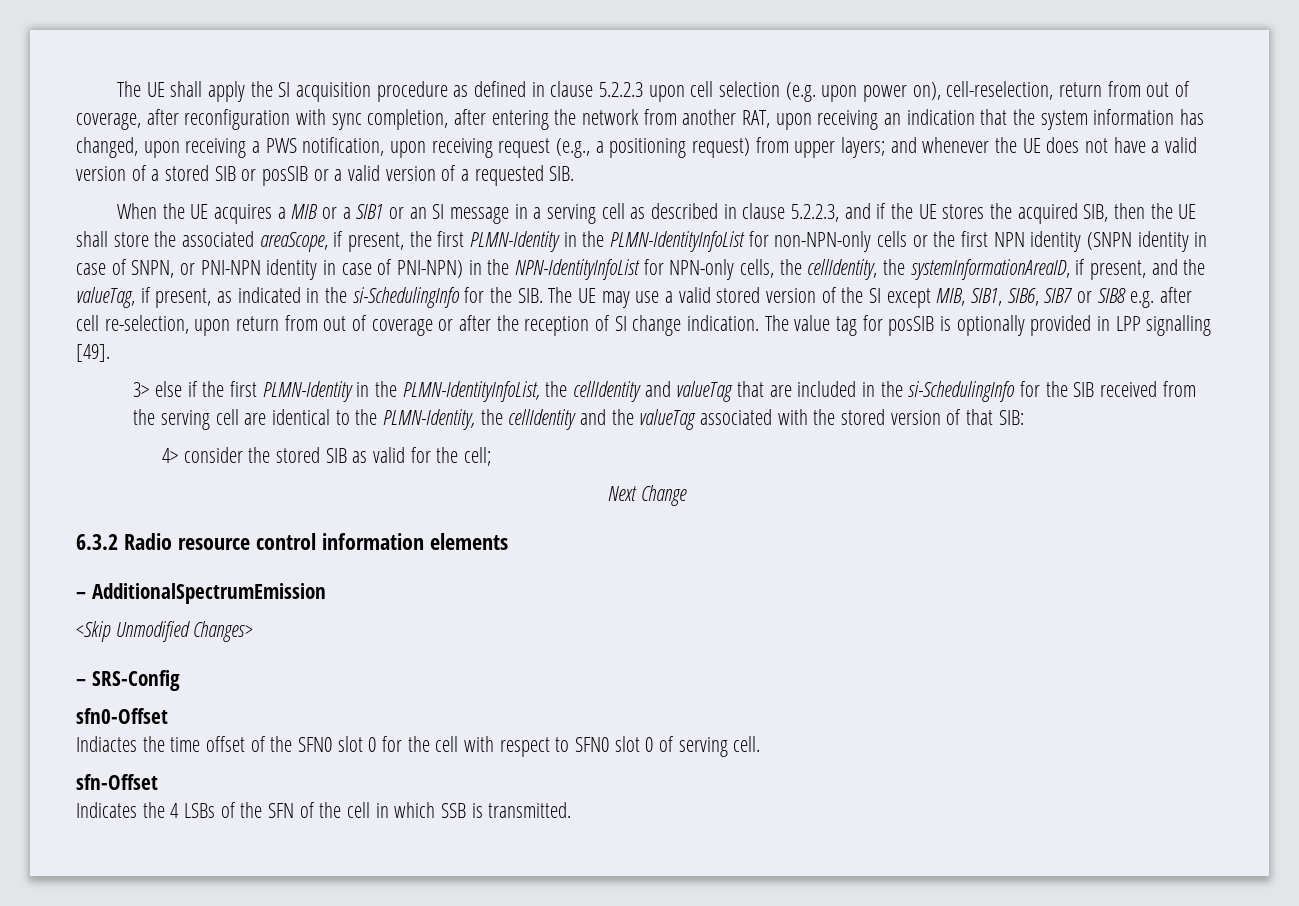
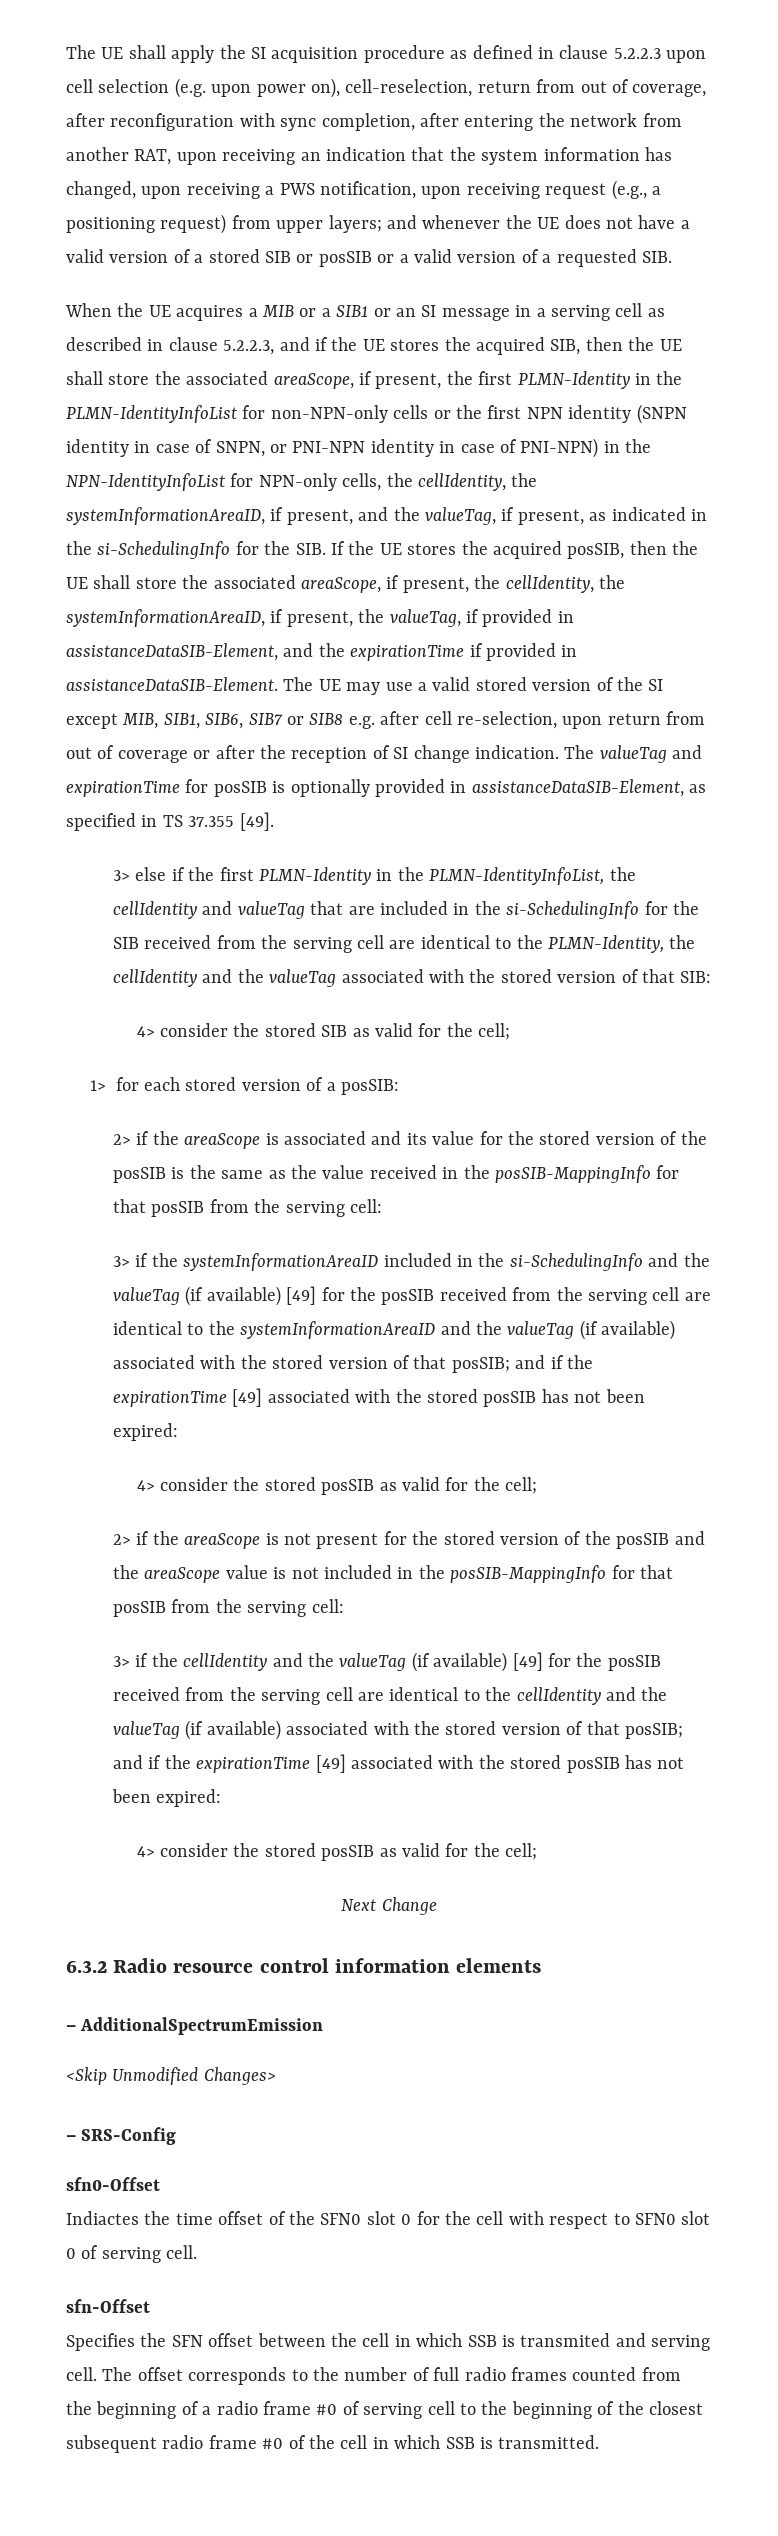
(543, 295) none -> [331,541,699,559] [66,575,625,593] [66,609,574,627] [66,643,578,661] [66,677,278,691] If the UE stores the acquired posSIB, then the UE shall store the associated areaScope, if present, the cellIdentity, the systemInformationAreaID, if present, the valueTag, if provided in assistanceDataSIB-Element, and the expirationTime if provided in assistanceDataSIB-Element.
[794,315,858,336] value tag -> [599,745,703,763] [66,781,180,797] valueTag and expirationTime
[1115,315,1212,336] LPP signalling -> [471,779,707,797] [66,813,235,831] assistanceDataSIB-Element, as specified in TS 37.355
(492, 456) none -> [89,1077,399,1095] [113,1131,707,1149] [113,1165,680,1183] [113,1199,383,1217] [113,1253,710,1271] [113,1286,711,1306] [113,1320,676,1340] [113,1355,594,1373] [113,1388,645,1407] [113,1423,179,1441] [136,1477,538,1495] [113,1531,705,1549] [113,1565,674,1583] [113,1599,344,1617] [113,1652,661,1672] [113,1687,668,1705] [113,1720,684,1740] [113,1754,685,1773] [112,1789,222,1807] [136,1843,538,1861] // 1> for each stored version of a posSIB: // 2> if the areaScope is associated and its value for the stored version of the posSIB is the same as the value received in the posSIB-MappingInfo for that posSIB from the serving cell: // 3> if the systemInformationAreaID included in the si-SchedulingInfo and the valueTag (if available) [49] for the posSIB received from the serving cell are identical to the systemInformationAreaID and the valueTag (if available) associated with the stored version of that posSIB; and if the expirationTime [49] associated with the stored posSIB has not been expired: // 4> consider the stored posSIB as valid for the cell; // 2> if the areaScope is not present for the stored version of the posSIB and the areaScope value is not included in the posSIB-MappingInfo for that posSIB from the serving cell: // 3> if the cellIdentity and the valueTag (if available) [49] for the posSIB received from the serving cell are identical to the cellIdentity and the valueTag (if available) associated with the stored version of that posSIB; and if the expirationTime [49] associated with the stored posSIB has not been expired: // 4> consider the stored posSIB as valid for the cell;
[76,802,295,818] Indicates the 4 LSBs of the SFN -> [66,2333,711,2351] [66,2367,681,2385] [66,2401,703,2419] [66,2435,284,2453] Specifies the SFN offset between the cell in which SSB is transmited and serving cell. The offset corresponds to the number of full radio frames counted from the beginning of a radio frame #0 of serving cell to the beginning of the closest subsequent radio frame #0

